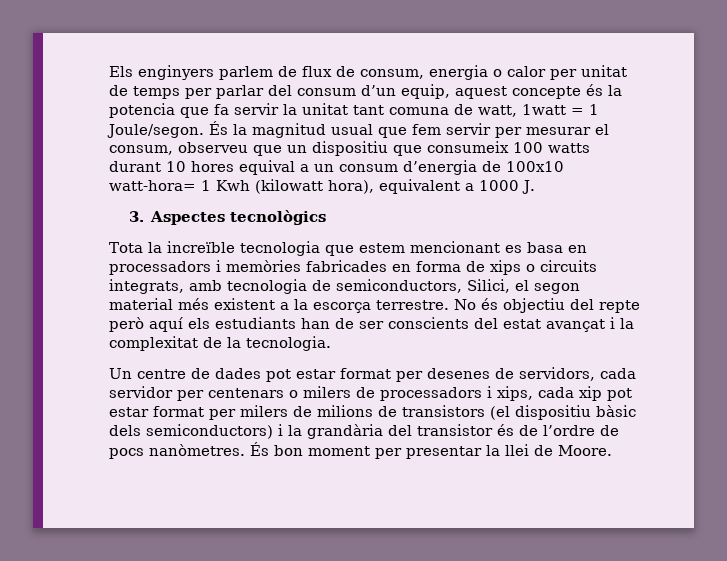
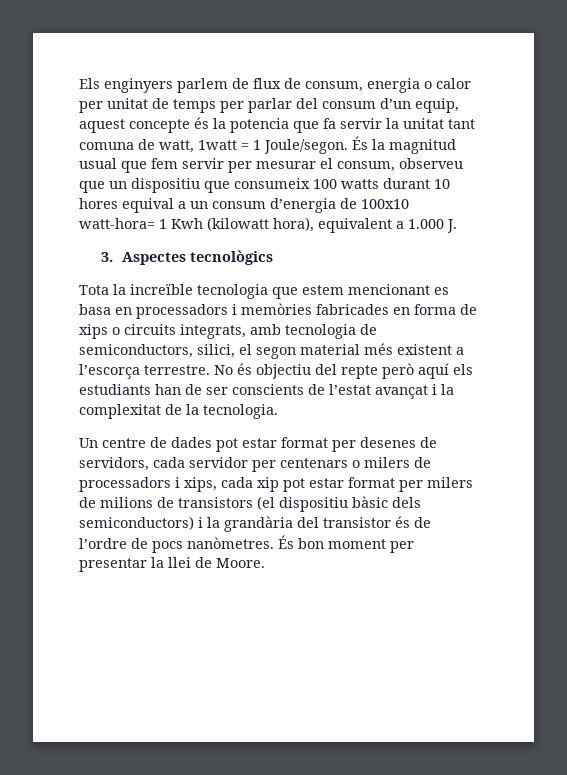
[479,180,519,191] 1000 -> [408,219,444,229] 1.000
[467,279,510,293] Silici, -> [197,344,235,358] silici,
[294,299,371,313] la escorça -> [79,364,140,379] l’escorça
[474,318,541,329] del estat -> [308,384,371,395] de l’estat

